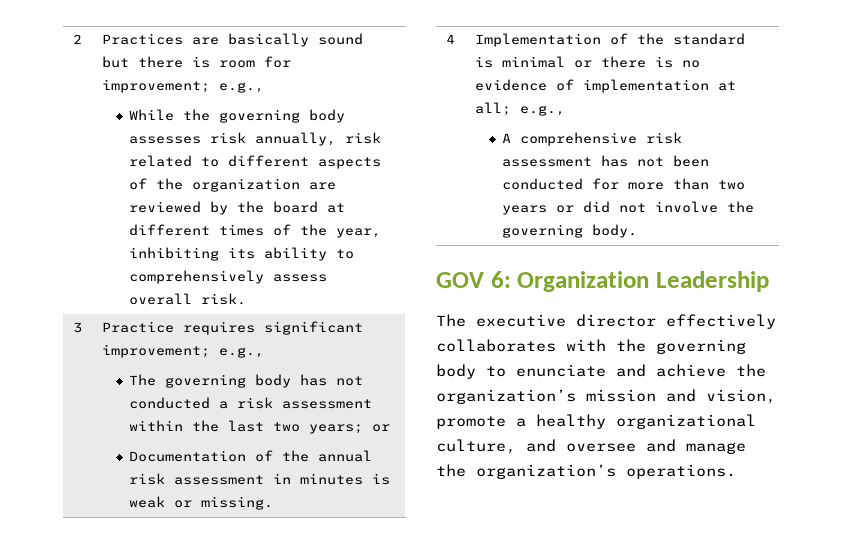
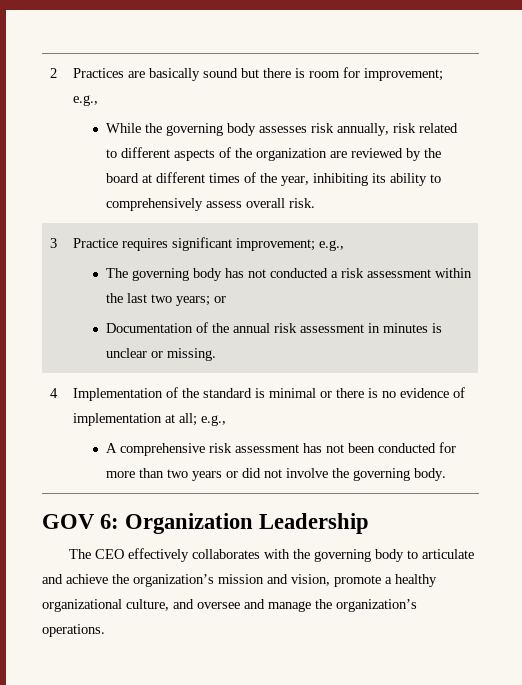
[129,496,166,508] weak -> [105,348,147,358] unclear
[476,314,656,327] executive director -> [95,549,125,559] CEO
[516,364,606,377] enunciate -> [422,549,475,559] articulate

